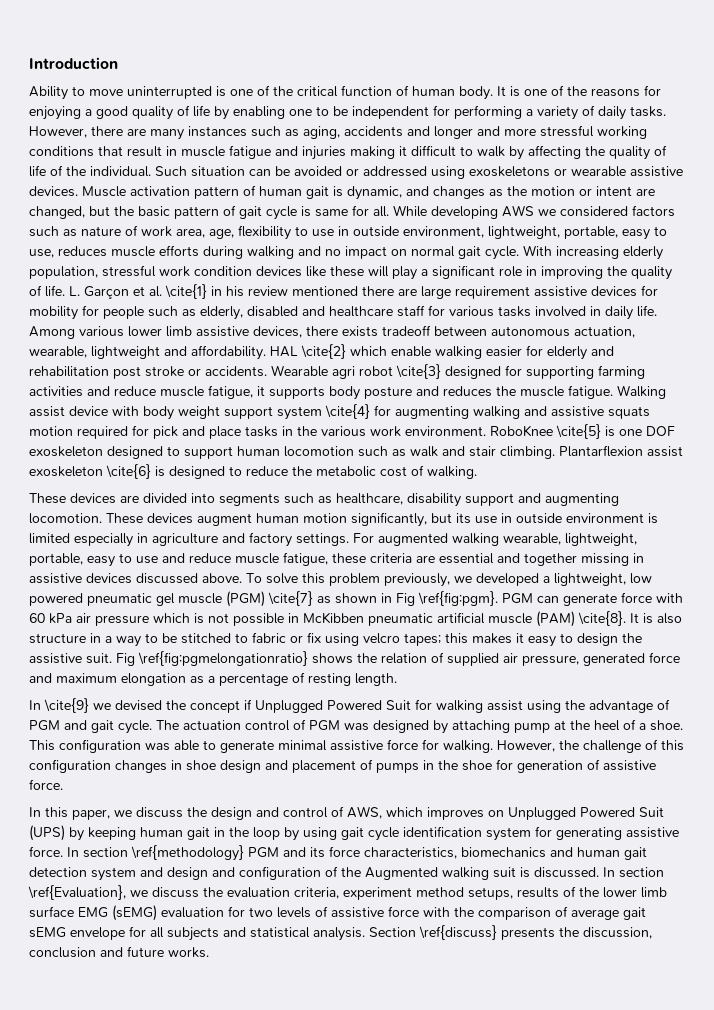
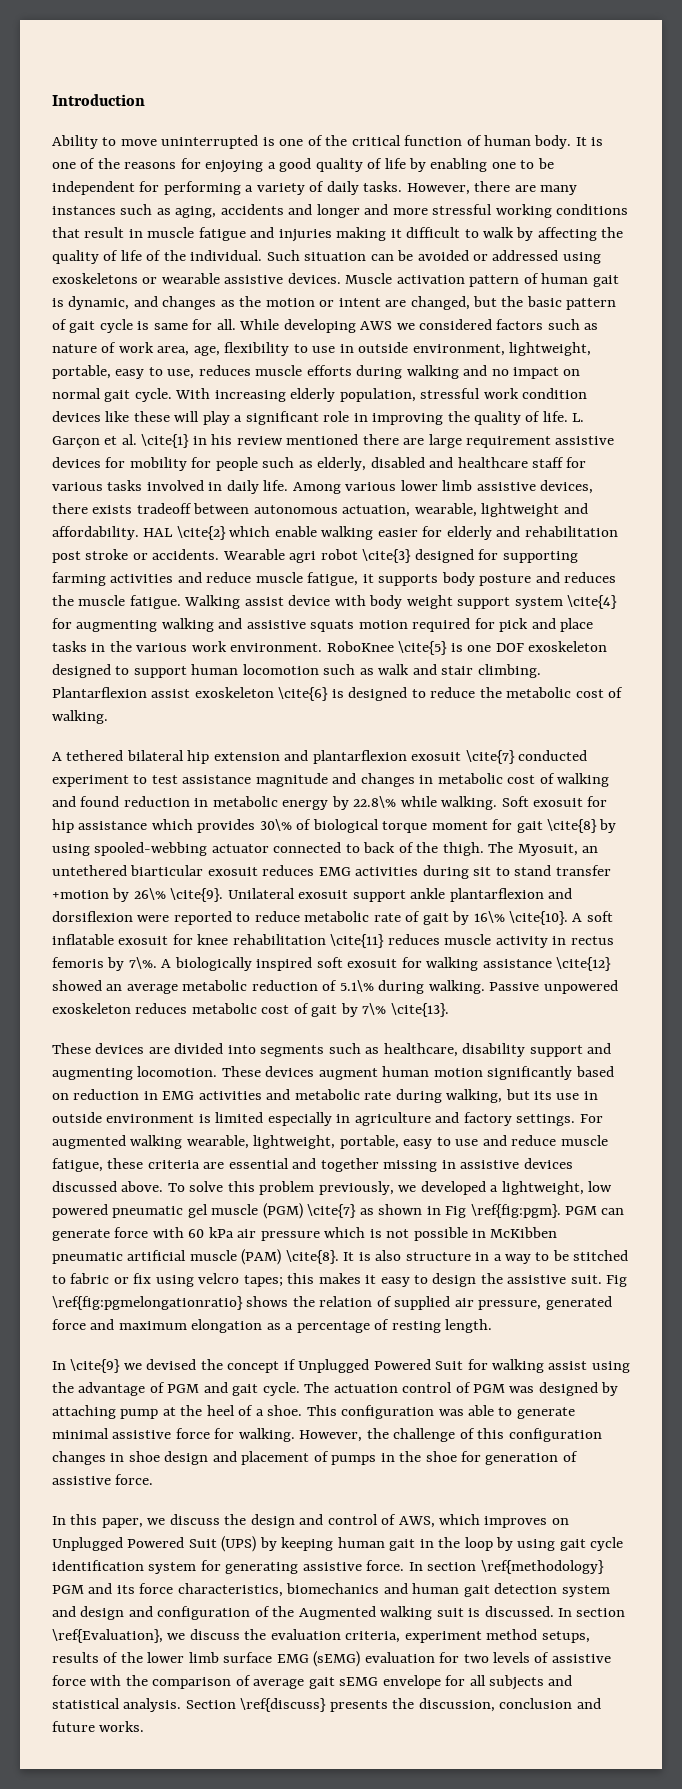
(477, 472) none -> [52,750,588,764] [52,773,610,787] [52,796,608,810] [52,819,617,833] [52,842,599,856] [52,865,611,879] [52,888,573,902] [52,911,613,925] [52,934,614,948] [52,957,612,971] [52,980,618,994] [52,1003,449,1017] // A tethered bilateral hip extension and plantarflexion exosuit \cite{7} conducted experiment to test assistance magnitude and changes in metabolic cost of walking and found reduction in metabolic energy by 22.8\% while walking. Soft exosuit for hip assistance which provides 30\% of biological torque moment for gait \cite{8} by using spooled-webbing actuator connected to back of the thigh. The Myosuit, an untethered biarticular exosuit reduces EMG activities during sit to stand transfer +motion by 26\% \cite{9}. Unilateral exosuit support ankle plantarflexion and dorsiflexion were reported to reduce metabolic rate of gait by 16\% \cite{10}. A soft inflatable exosuit for knee rehabilitation \cite{11} reduces muscle activity in rectus femoris by 7\%. A biologically inspired soft exosuit for walking assistance \cite{12} showed an average metabolic reduction of 5.1\% during walking. Passive unpowered exoskeleton reduces metabolic cost of gait by 7\% \cite{13}.
[351,512,427,527] significantly, -> [487,1066,614,1080] [52,1089,503,1103] significantly based on reduction in EMG activities and metabolic rate during walking,

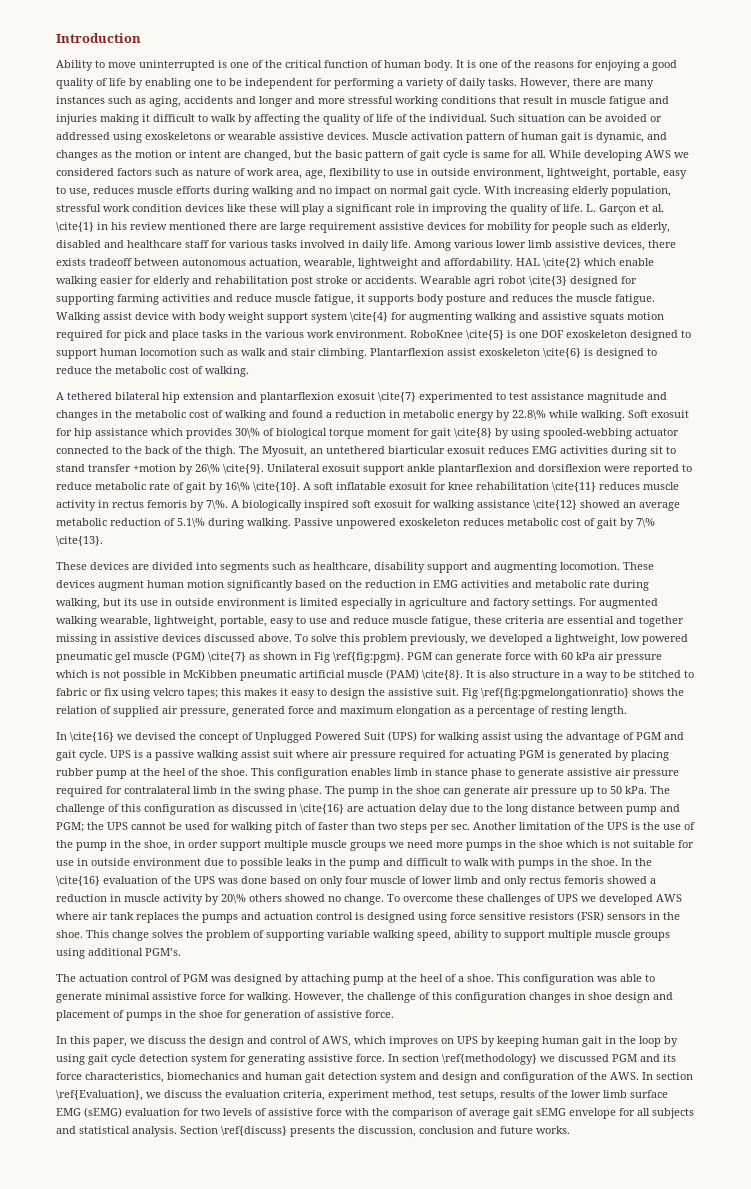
[518,750,588,761] [52,775,129,787] conducted experiment -> [419,392,493,403] experimented
(434, 779) none -> [115,410,132,418] the
(120, 801) none -> [326,412,332,418] a
(360, 848) none -> [125,446,142,454] the
(69, 1096) none -> [345,580,362,588] the
[70,1359,121,1373] \cite{9} -> [70,732,114,742] \cite{16}
[283,1359,464,1373] if Unplugged Powered Suit -> [242,731,417,743] of Unplugged Powered Suit (UPS)
(300, 1389) none -> [110,750,669,761] [56,768,679,779] [56,786,670,797] [56,804,680,815] [56,822,695,833] [56,840,694,851] [56,858,652,869] [56,876,656,887] [56,894,682,905] [56,911,680,923] [56,930,670,941] [56,948,181,959] UPS is a passive walking assist suit where air pressure required for actuating PGM is generated by placing rubber pump at the heel of the shoe. This configuration enables limb in stance phase to generate assistive air pressure required for contralateral limb in the swing phase. The pump in the shoe can generate air pressure up to 50 kPa. The challenge of this configuration as discussed in \cite{16} are actuation delay due to the long distance between pump and PGM; the UPS cannot be used for walking pitch of faster than two steps per sec. Another limitation of the UPS is the use of the pump in the shoe, in order support multiple muscle groups we need more pumps in the shoe which is not suitable for use in outside environment due to possible leaks in the pump and difficult to walk with pumps in the shoe. In the \cite{16} evaluation of the UPS was done based on only four muscle of lower limb and only rectus femoris showed a reduction in muscle activity by 20\% others showed no change. To overcome these challenges of UPS we developed AWS where air tank replaces the pumps and actuation control is designed using force sensitive resistors (FSR) sensors in the shoe. This change solves the problem of supporting variable walking speed, ability to support multiple muscle groups using additional PGM’s. //
[52,1536,257,1552] Unplugged Powered Suit (UPS) -> [457,1036,478,1044] UPS
[52,1560,144,1571] identification -> [139,1054,188,1062] detection
(604, 1567) none -> [540,1054,609,1062] we discussed
[298,1606,554,1620] Augmented walking suit is discussed. -> [610,1072,639,1080] AWS.
[486,1629,538,1640] method -> [392,1090,457,1101] method, test

